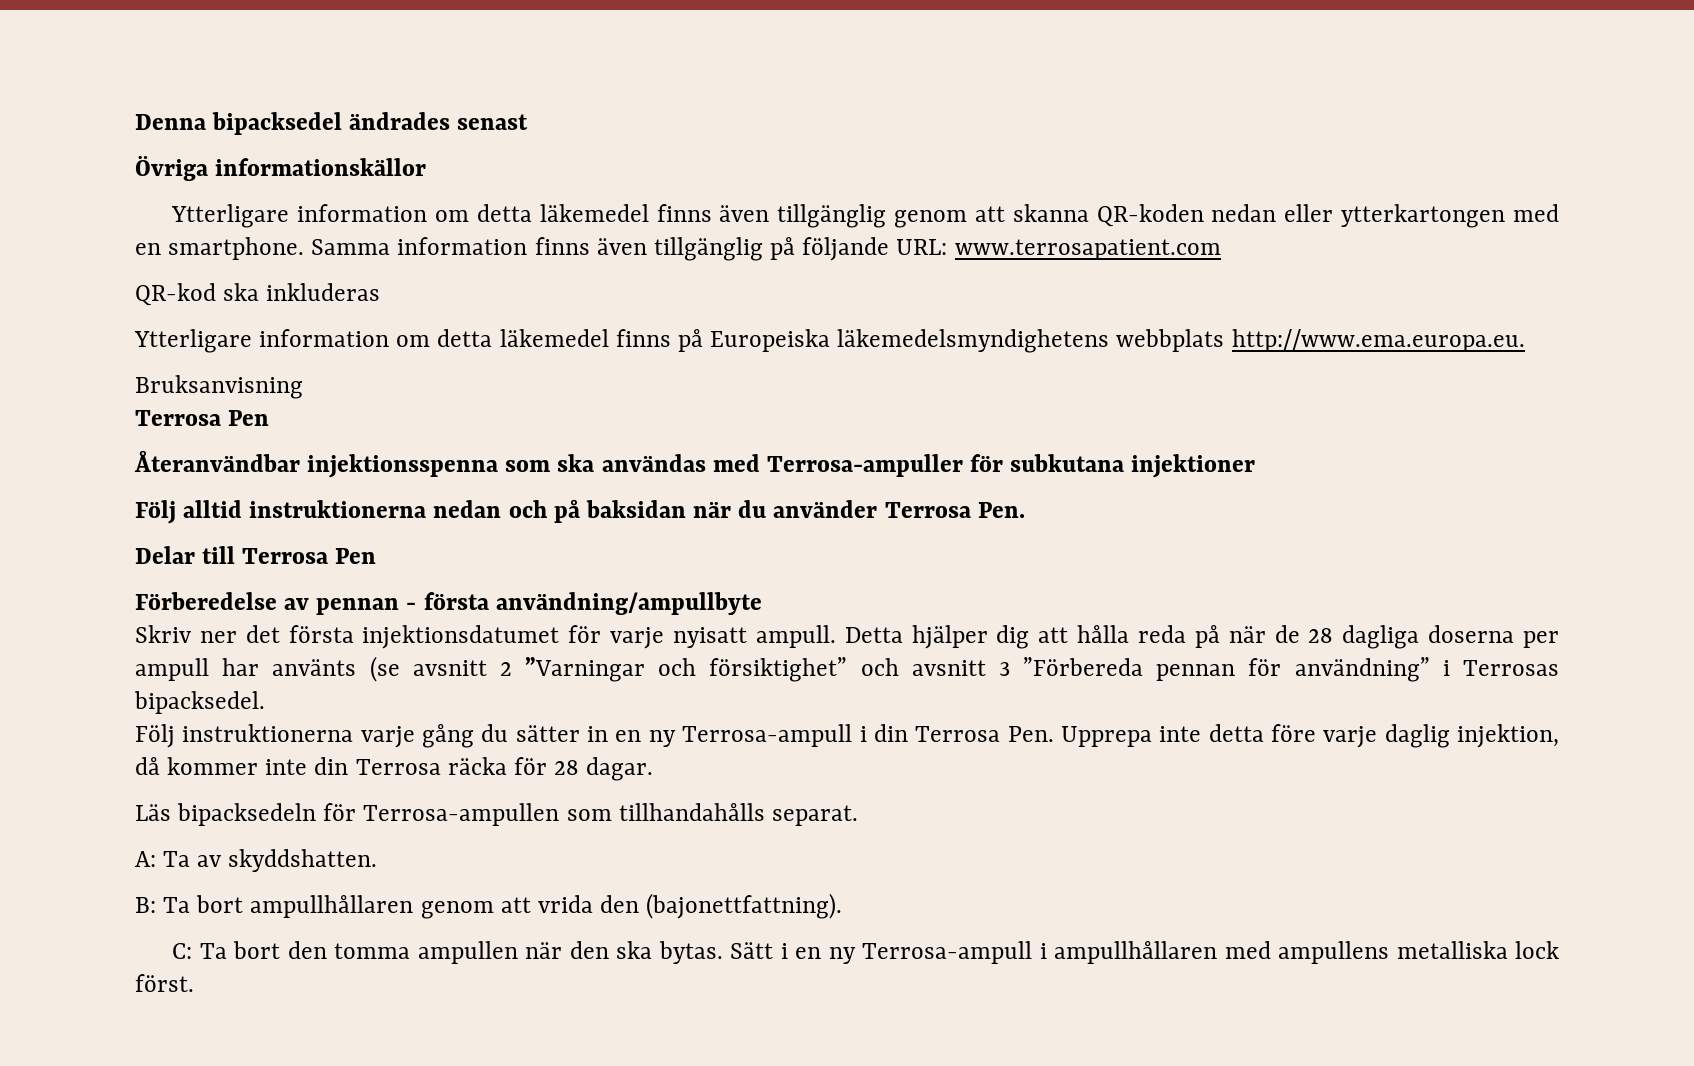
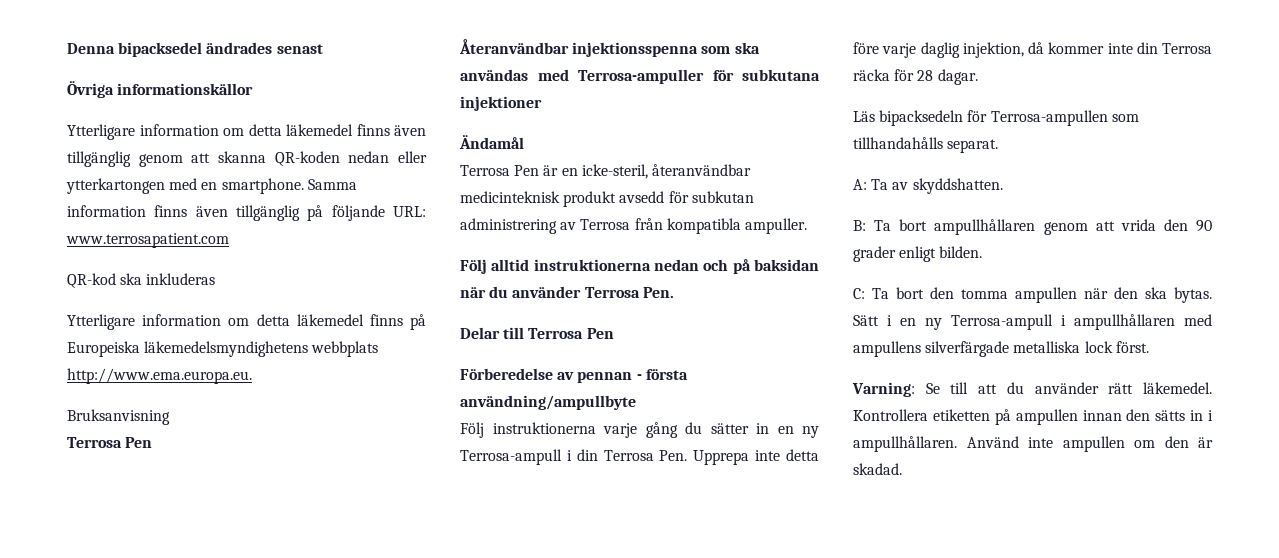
(1256, 466) none -> [459,135,524,149] [460,164,751,179] [460,191,754,207] [460,218,807,234] // Ändamål // Terrosa Pen är en icke-steril, återanvändbar medicinteknisk produkt avsedd för subkutan administrering av Terrosa från kompatibla ampuller.
[135,625,1560,649] [135,656,1559,682] [134,691,265,714] // Skriv ner det första injektionsdatumet för varje nyisatt ampull. Detta hjälper dig att hålla reda på när de 28 dagliga doserna per ampull har använts (se avsnitt 2 ”Varningar och försiktighet” och avsnitt 3 ”Förbereda pennan för användning” i Terrosas bipacksedel. -> (636, 402) none
[646,893,843,919] (bajonettfattning). -> [1196,220,1212,232] [853,246,983,262] 90 grader enligt bilden.
(1390, 952) none -> [925,341,1010,357] silverfärgade
(194, 983) none -> [852,382,1212,397] [853,409,1213,425] [853,436,1213,452] [853,463,902,475] // Varning: Se till att du använder rätt läkemedel. Kontrollera etiketten på ampullen innan den sätts in i ampullhållaren. Använd inte ampullen om den är skadad.

